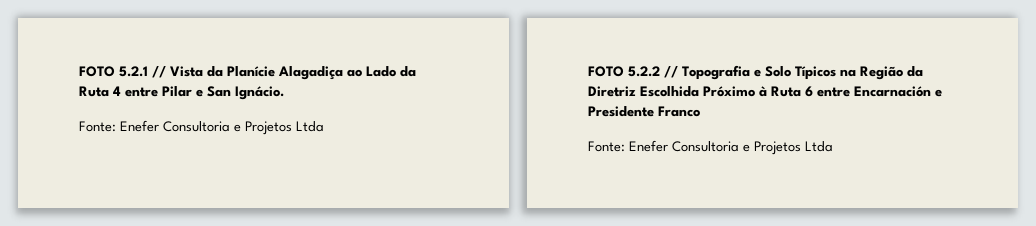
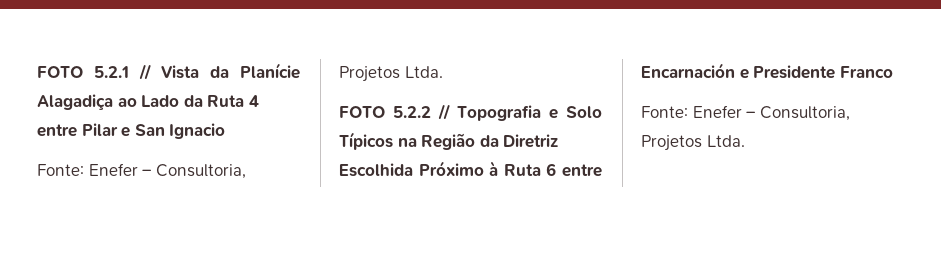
[235,86,284,100] [79,120,324,135] Ignácio. // Fonte: Enefer Consultoria e Projetos Ltda -> [169,123,226,139] [37,163,246,179] [339,66,443,82] Ignacio // Fonte: Enefer – Consultoria, Projetos Ltda.
[672,141,833,155] Consultoria e Projetos Ltda -> [746,106,850,121] [641,135,745,151] – Consultoria, Projetos Ltda.

